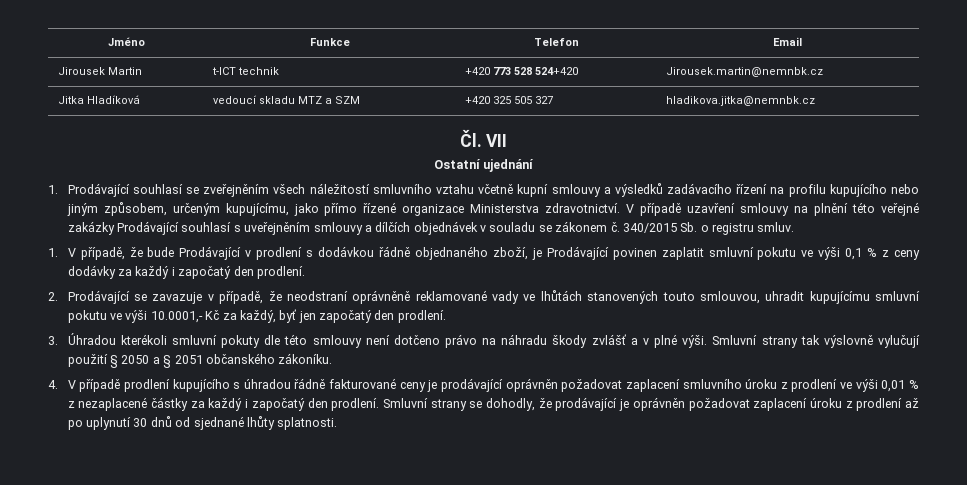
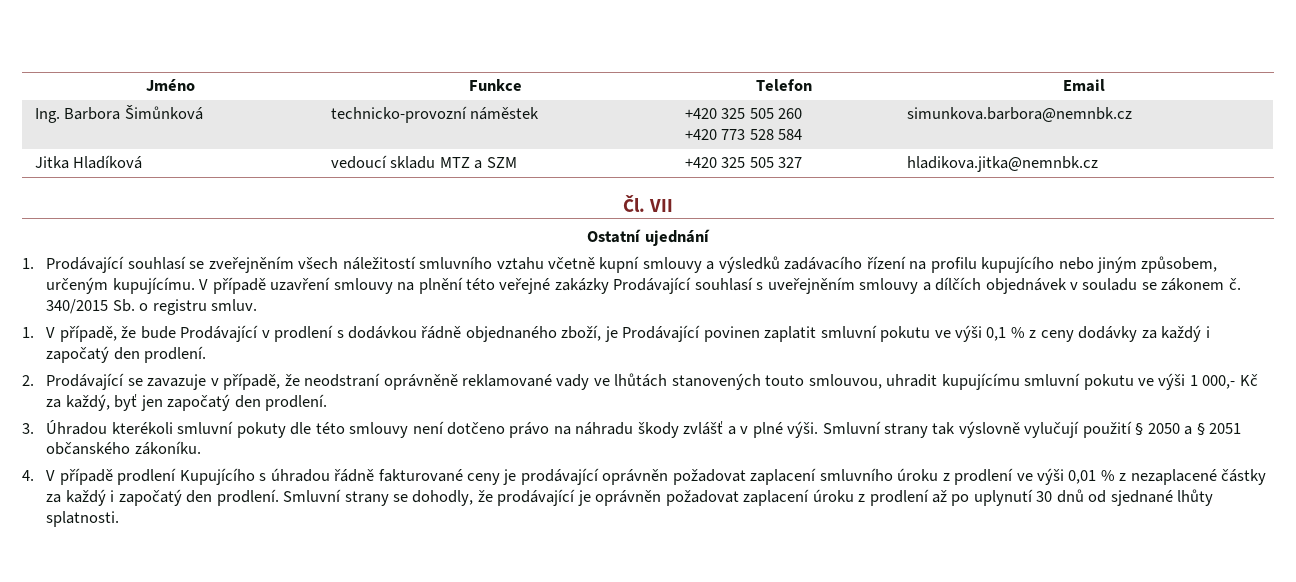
[57,67,142,75] [211,67,279,75] [464,67,578,75] [665,67,823,77] Jirousek Martin | t-ICT technik | +420 773 528 524+420 | Jirousek.martin@nemnbk.cz -> [34,105,203,123] [330,106,540,123] [684,108,803,119] [684,129,803,140] [906,107,1132,122] Ing. Barbora Šimůnková | technicko-provozní náměstek | +420 325 505 260 // +420 773 528 584 | simunkova.barbora@nemnbk.cz
[225,202,621,216] kupujícímu, jako přímo řízené organizace Ministerstva zdravotnictví. -> [112,277,195,294] kupujícímu.
[150,311,203,323] 10.0001,- -> [1189,375,1236,389] 1 000,-
[172,379,230,392] kupujícího -> [179,468,255,485] Kupujícího

